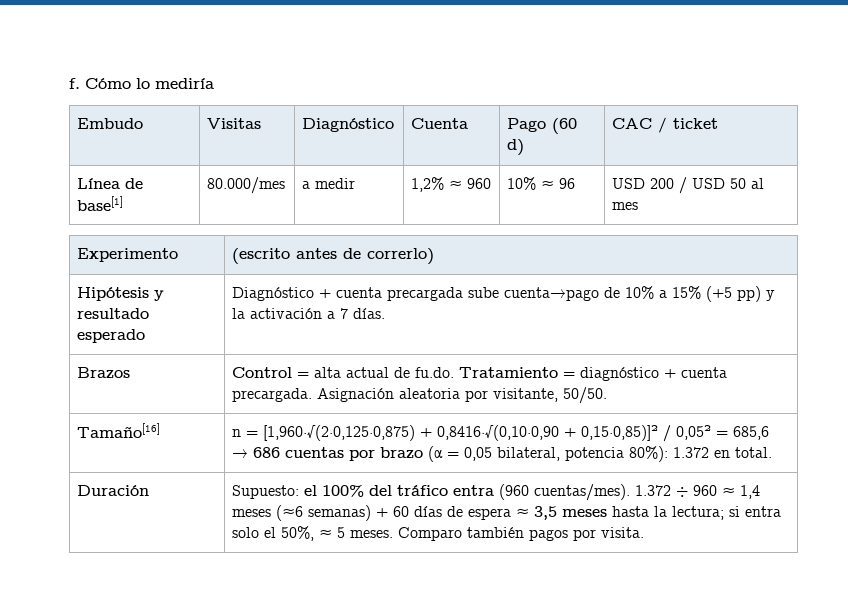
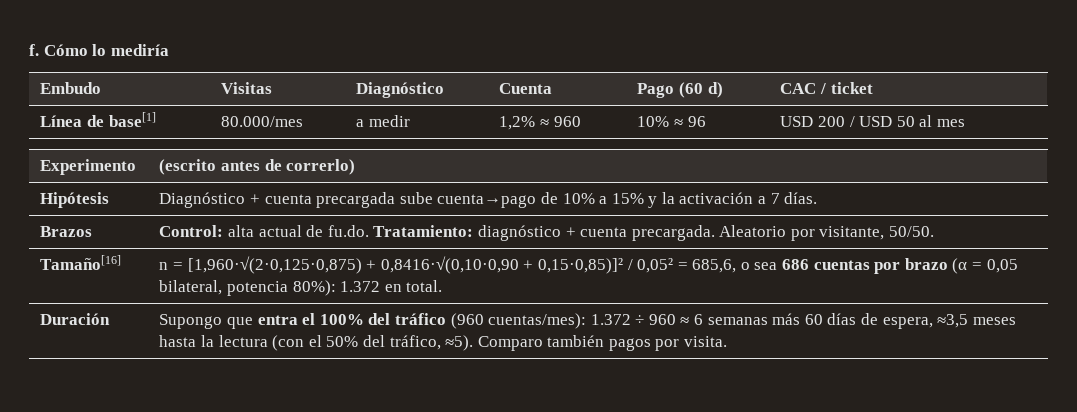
[154,290,165,301] [77,308,150,319] [77,329,146,343] y resultado esperado -> (110, 200) none
[706,286,762,302] (+5 pp) -> (644, 198) none
[232,367,310,378] Control = -> [159,225,224,237] Control:
[459,367,576,378] Tratamiento = -> [373,225,474,237] Tratamiento:
[317,388,461,402] Asignación aleatoria -> [719,225,787,237] Aleatorio
[733,426,770,440] [232,449,249,458] 685,6 → -> [692,259,778,273] 685,6, o sea
[232,485,300,499] Supuesto: -> [159,314,298,329] Supongo que entra
[453,484,631,501] entra (960 cuentas/mes). -> [450,313,587,329] (960 cuentas/mes):
[740,485,761,499] [232,505,782,521] [232,526,394,541] 1,4 meses (≈6 semanas) + 60 días de espera ≈ 3,5 meses hasta la lectura; si entra solo el 50%, ≈ 5 meses. -> [694,313,1016,329] [159,335,474,351] 6 semanas más 60 días de espera, ≈3,5 meses hasta la lectura (con el 50% del tráfico, ≈5).

